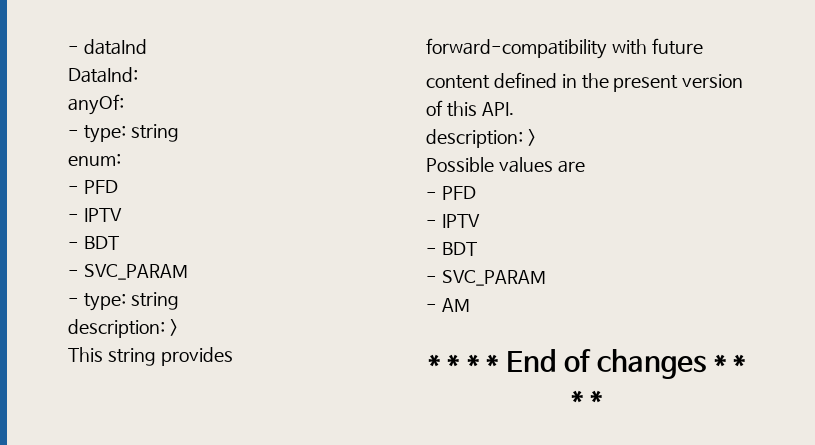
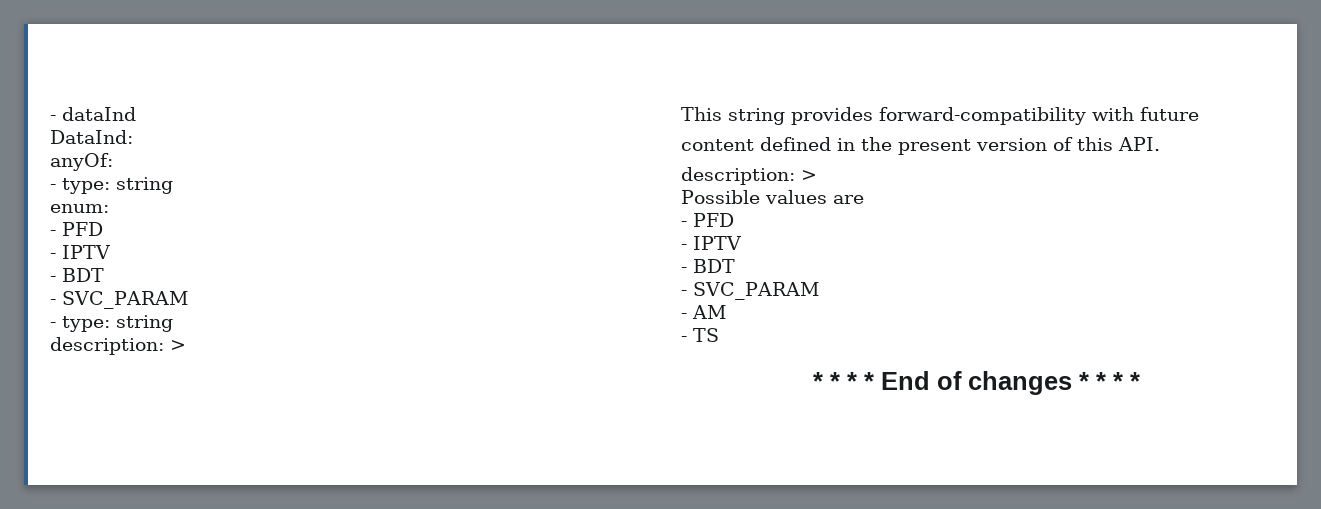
(470, 305) none -> [681,328,719,342] // - TS

